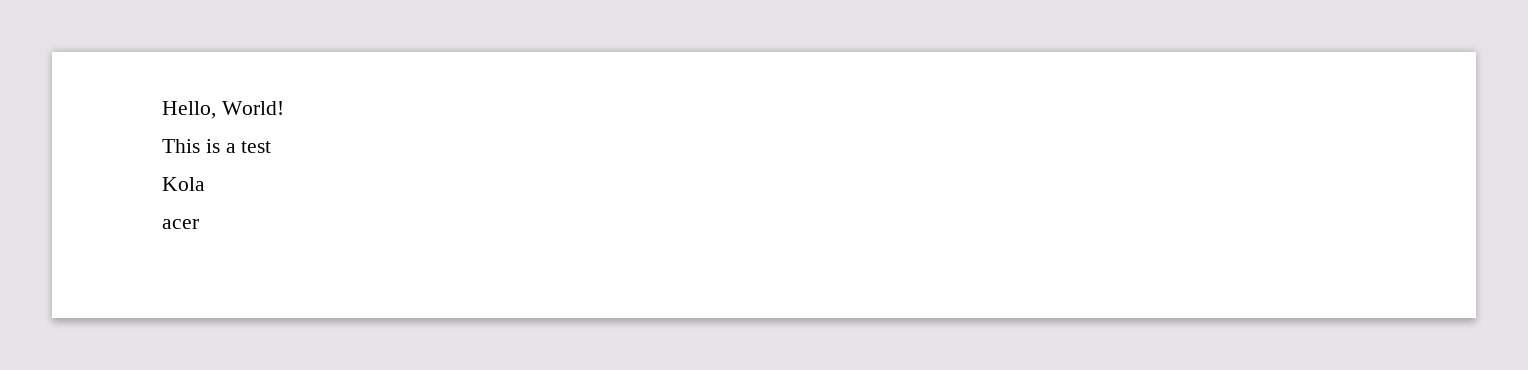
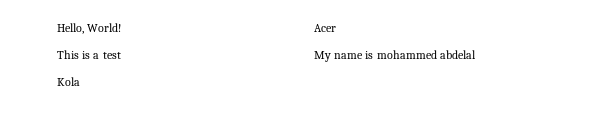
[162,219,199,229] acer -> [314,24,336,32] [314,50,476,62] Acer // My name is mohammed abdelal

